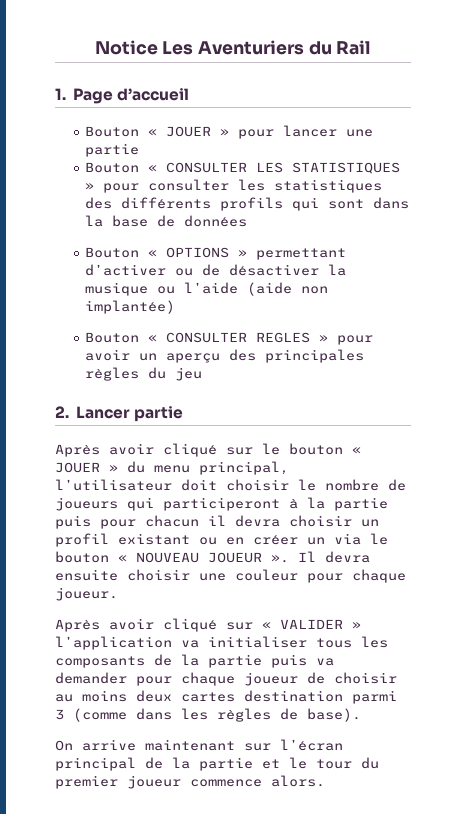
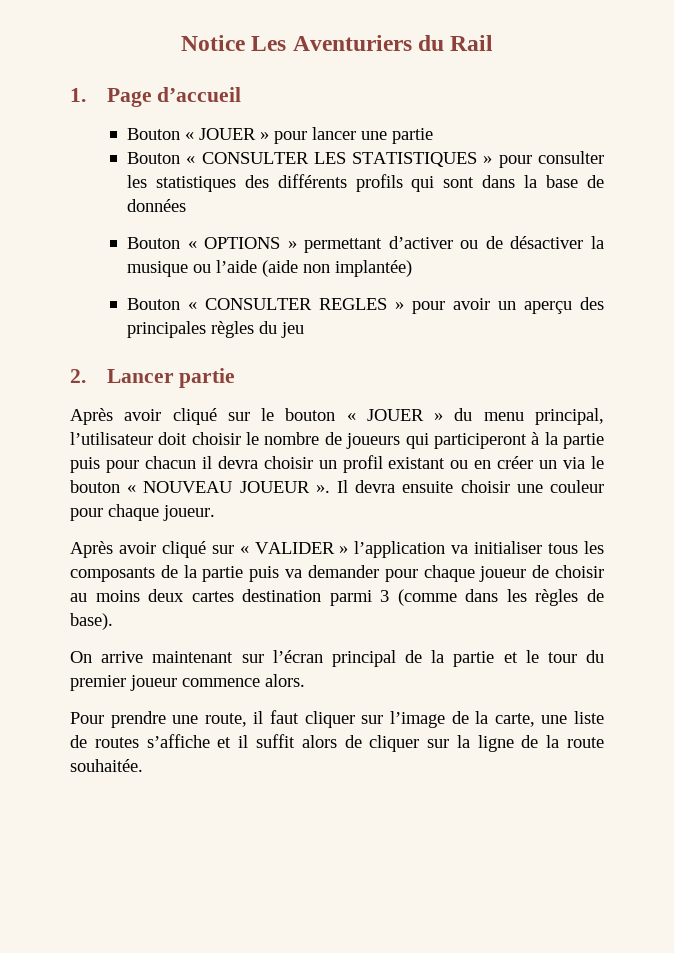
(325, 781) none -> [70,710,605,728] [70,734,604,752] [70,759,143,772] // Pour prendre une route, il faut cliquer sur l’image de la carte, une liste de routes s’affiche et il suffit alors de cliquer sur la ligne de la route souhaitée.

